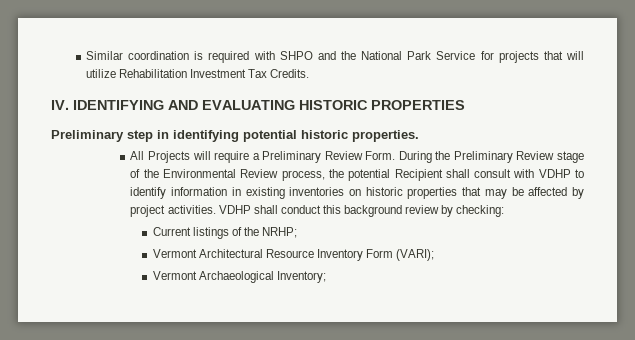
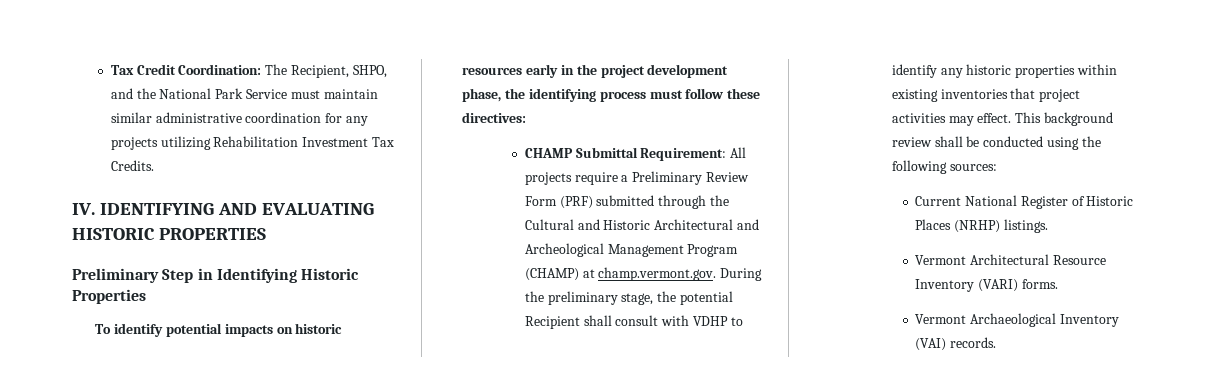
[85,51,313,63] Similar coordination is required with SHPO -> [110,64,387,78] Tax Credit Coordination: The Recipient, SHPO,
[480,51,584,63] [85,69,116,78] for projects that will utilize -> [290,89,378,99] [110,112,369,126] [110,136,211,150] must maintain similar administrative coordination for any projects utilizing
[127,130,419,142] [130,151,584,163] [130,169,325,181] step in identifying potential historic properties. // All Projects will require a Preliminary Review Form. During the Preliminary Review stage of the Environmental Review process, -> [162,268,360,283] [72,289,146,304] [95,323,343,337] [462,64,729,78] [462,88,761,102] [462,112,527,123] [524,147,747,161] [524,171,749,185] [524,195,729,209] [524,219,759,230] [524,243,739,257] [524,267,763,281] [524,291,654,305] Step in Identifying Historic Properties // To identify potential impacts on historic resources early in the project development phase, the identifying process must follow these directives: // CHAMP Submittal Requirement: All projects require a Preliminary Review Form (PRF) submitted through the Cultural and Historic Architectural and Archeological Management Program (CHAMP) at champ.vermont.gov. During the preliminary stage,
[171,187,584,199] [130,205,505,217] [152,227,298,239] information in existing inventories on historic properties that may be affected by project activities. VDHP shall conduct this background review by checking: // Current listings of the NRHP; -> [940,64,1117,78] [891,88,1081,102] [891,112,1113,126] [891,136,1101,150] [891,160,997,174] [915,195,1134,209] [915,219,1048,233] any historic properties within existing inventories that project activities may effect. This background review shall be conducted using the following sources: // Current National Register of Historic Places (NRHP) listings.
[366,249,435,261] Form (VARI); -> [978,279,1058,292] (VARI) forms.
[276,271,326,283] Inventory; -> [1059,314,1119,327] [915,337,997,351] Inventory (VAI) records.

